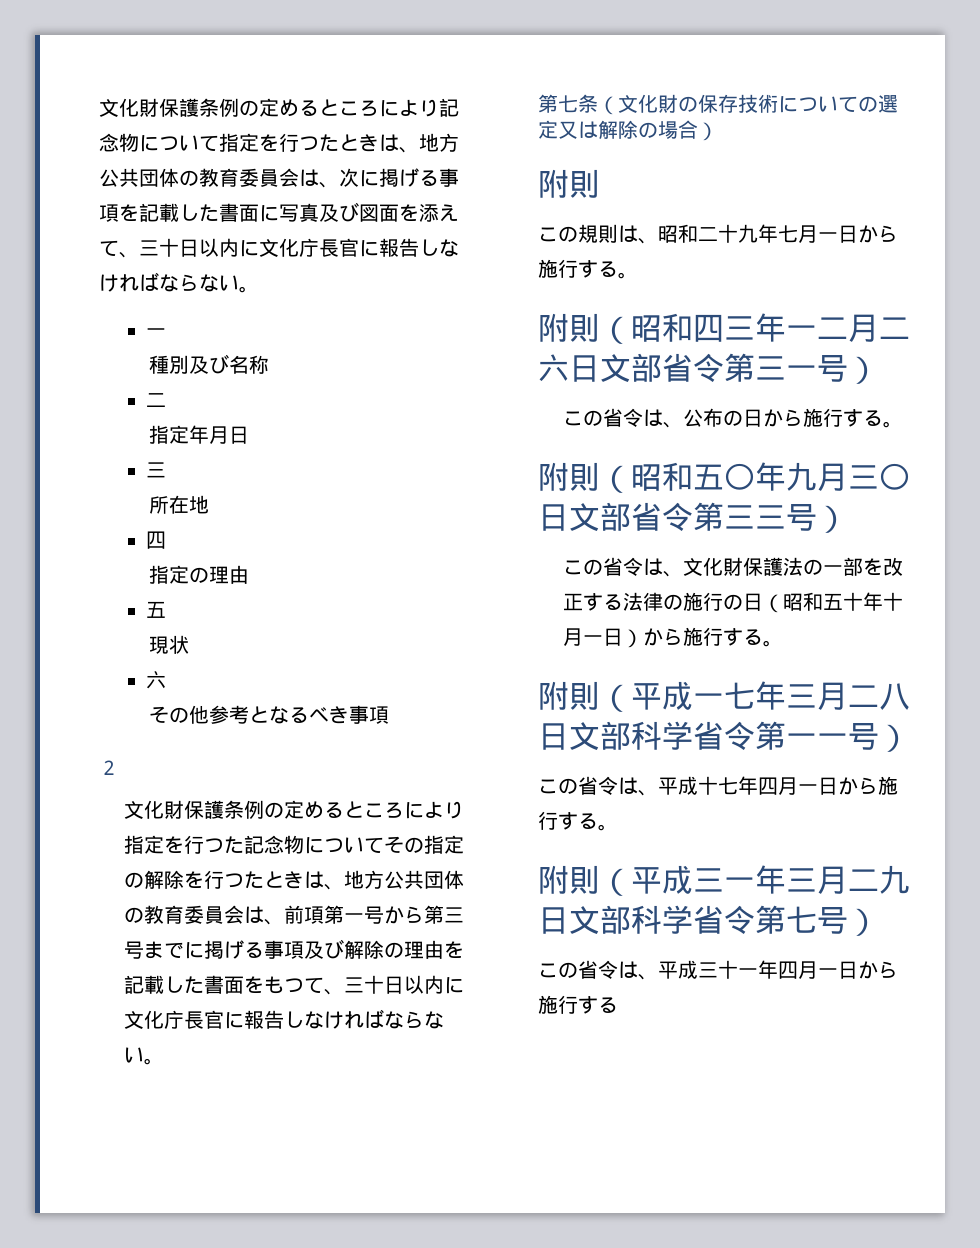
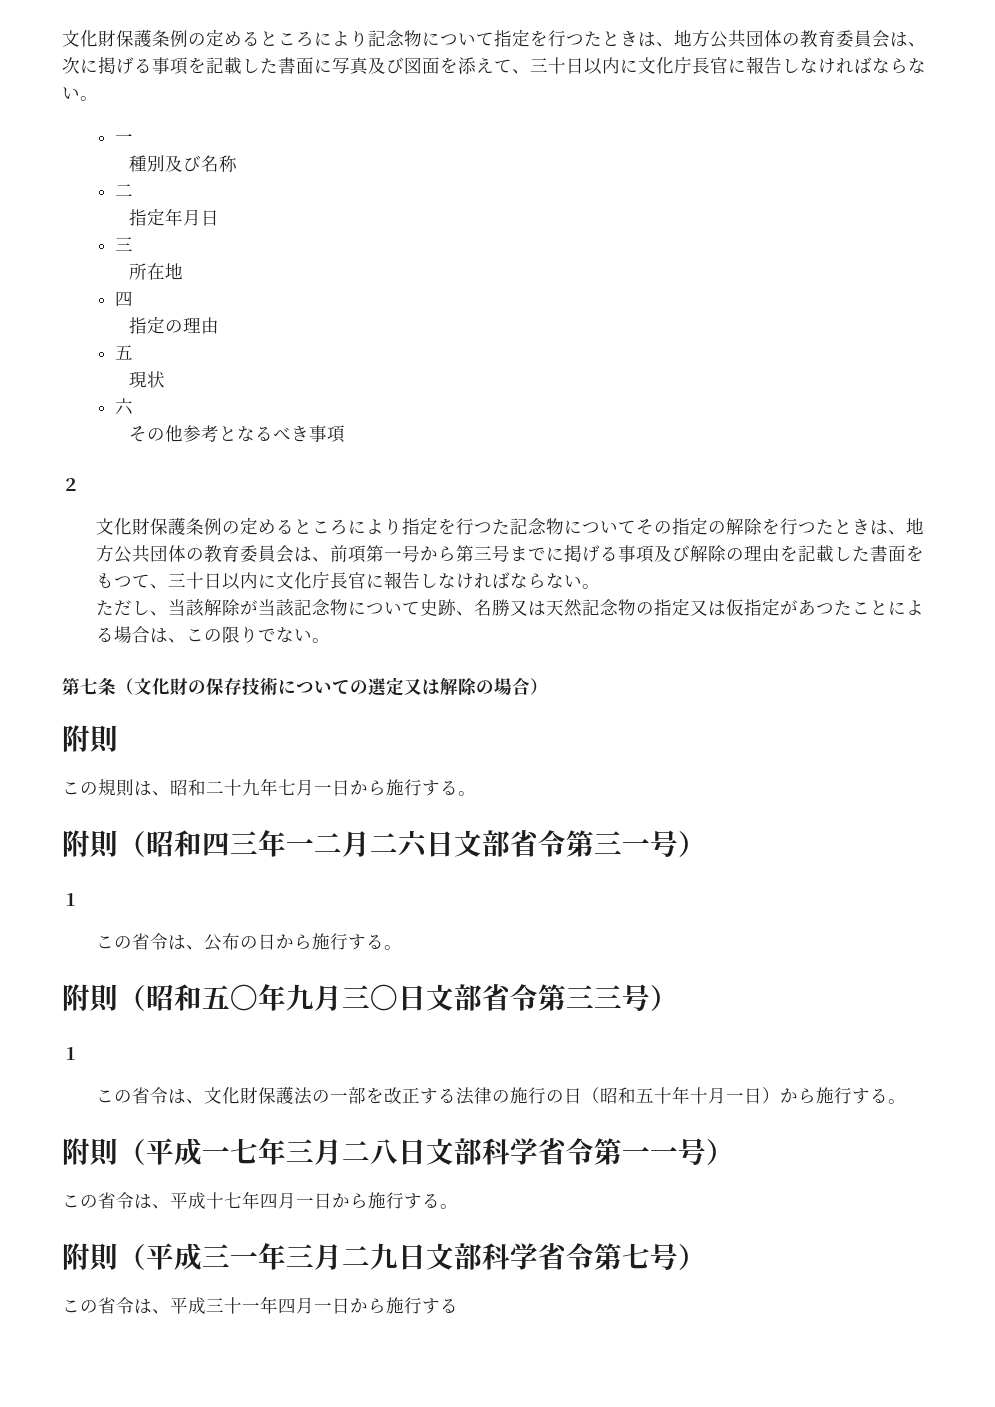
(165, 1061) none -> [95,598,924,617] [95,626,330,643] // ただし、当該解除が当該記念物について史跡、名勝又は天然記念物の指定又は仮指定があつたことによる場合は、この限りでない。
(879, 370) none -> [62,893,80,906] // １
(848, 519) none -> [62,1047,80,1060] // １

